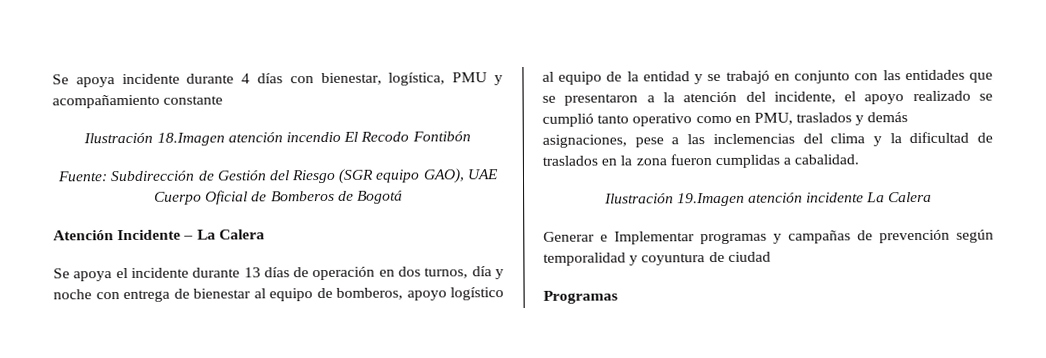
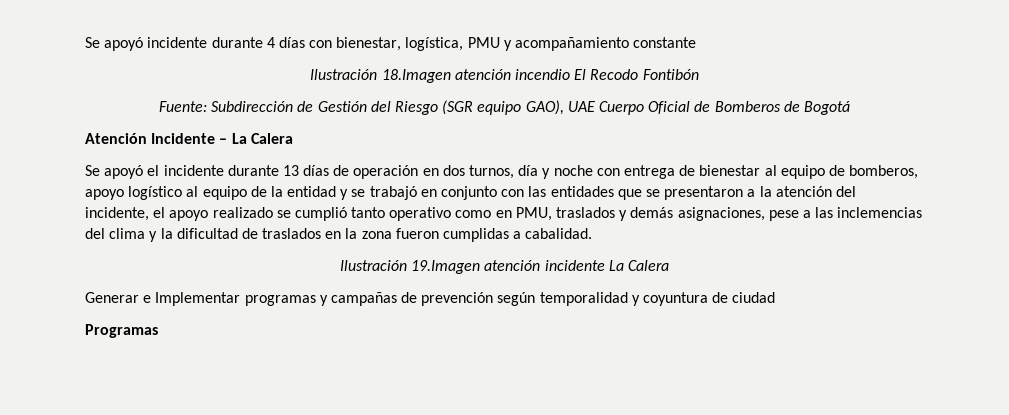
[52,74,115,88] Se apoya -> [85,37,144,51] Se apoyó
[73,271,113,282] apoya -> [104,165,144,179] apoyó

